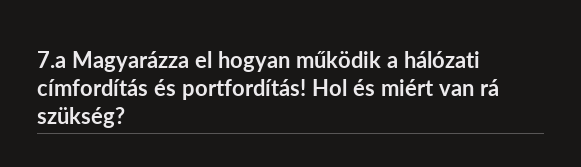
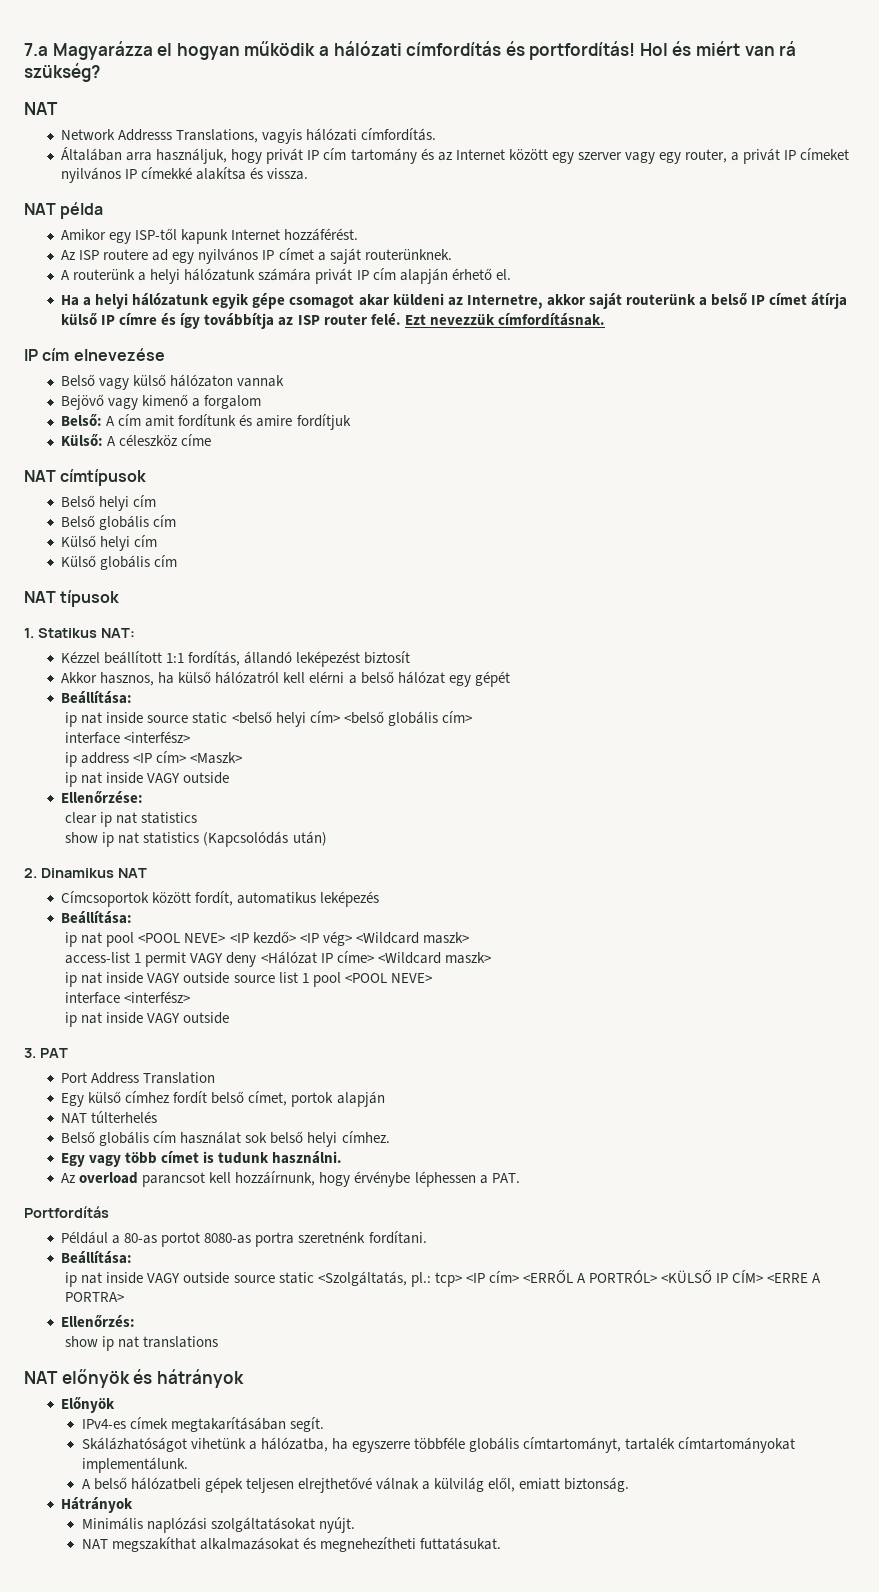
(125, 117) none -> [24,102,58,115] [61,128,437,144] [61,147,850,164] [61,167,309,183] [24,202,104,219] [61,228,359,244] [61,248,452,264] [61,268,511,284] [61,293,848,309] [61,313,605,329] [24,348,165,361] [61,374,285,390] [61,394,262,410] [61,414,351,430] [61,434,212,446] [24,469,147,486] [61,495,157,511] [61,515,177,530] [61,535,158,551] [61,555,178,570] [24,590,120,607] [24,628,135,638] [61,651,411,667] [61,671,510,687] [61,691,133,704] [65,711,472,727] [65,731,191,744] [65,751,243,767] [65,772,230,787] [61,791,144,803] [65,812,198,827] [65,831,327,847] [24,868,147,878] [61,891,380,907] [61,911,133,924] [65,931,469,947] [65,951,491,967] [65,972,432,987] [65,991,191,1004] [65,1012,230,1027] [24,1048,68,1058] [61,1072,216,1084] [61,1091,385,1107] [61,1111,158,1123] [61,1131,390,1147] [61,1151,343,1167] [61,1171,520,1187] [24,1206,109,1218] [61,1231,427,1247] [61,1251,133,1264] [65,1270,822,1287] [65,1292,125,1302] [61,1315,136,1327] [65,1336,219,1351] [24,1369,244,1388] [61,1397,116,1413] [81,1417,324,1432] [81,1437,796,1453] [81,1457,188,1473] [81,1477,630,1493] [61,1497,134,1513] [81,1517,355,1533] [81,1537,502,1552] // NAT // Network Addresss Translations, vagyis hálózati címfordítás. // Általában arra használjuk, hogy privát IP cím tartomány és az Internet között egy szerver vagy egy router, a privát IP címeket nyilvános IP címekké alakítsa és vissza. // NAT példa // Amikor egy ISP-től kapunk Internet hozzáférést. // Az ISP routere ad egy nyilvános IP címet a saját routerünknek. // A routerünk a helyi hálózatunk számára privát IP cím alapján érhető el. // Ha a helyi hálózatunk egyik gépe csomagot akar küldeni az Internetre, akkor saját routerünk a belső IP címet átírja külső IP címre és így továbbítja az ISP router felé. Ezt nevezzük címfordításnak. // IP cím elnevezése // Belső vagy külső hálózaton vannak // Bejövő vagy kimenő a forgalom // Belső: A cím amit fordítunk és amire fordítjuk // Külső: A céleszköz címe // NAT címtípusok // Belső helyi cím // Belső globális cím // Külső helyi cím // Külső globális cím // NAT típusok // 1. Statikus NAT: // Kézzel beállított 1:1 fordítás, állandó leképezést biztosít // Akkor hasznos, ha külső hálózatról kell elérni a belső hálózat egy gépét // Beállítása: // ip nat inside source static <belső helyi cím> <belső globális cím> // interface <interfész> // ip address <IP cím> <Maszk> // ip nat inside VAGY outside // Ellenőrzése: // clear ip nat statistics // show ip nat statistics (Kapcsolódás után) // 2. Dinamikus NAT // Címcsoportok között fordít, automatikus leképezés // Beállítása: // ip nat pool <POOL NEVE> <IP kezdő> <IP vég> <Wildcard maszk> // access-list 1 permit VAGY deny <Hálózat IP címe> <Wildcard maszk> // ip nat inside VAGY outside source list 1 pool <POOL NEVE> // interface <interfész> // ip nat inside VAGY outside // 3. PAT // Port Address Translation // Egy külső címhez fordít belső címet, portok alapján // NAT túlterhelés // Belső globális cím használat sok belső helyi címhez. // Egy vagy több címet is tudunk használni. // Az overload parancsot kell hozzáírnunk, hogy érvénybe léphessen a PAT. // Portfordítás // Például a 80-as portot 8080-as portra szeretnénk fordítani. // Beállítása: // ip nat inside VAGY outside source static <Szolgáltatás, pl.: tcp> <IP cím> <ERRŐL A PORTRÓL> <KÜLSŐ IP CÍM> <ERRE A PORTRA> // Ellenőrzés: // show ip nat translations // NAT előnyök és hátrányok // Előnyök // IPv4-es címek megtakarításában segít. // Skálázhatóságot vihetünk a hálózatba, ha egyszerre többféle globális címtartományt, tartalék címtartományokat implementálunk. // A belső hálózatbeli gépek teljesen elrejthetővé válnak a külvilág elől, emiatt biztonság. // Hátrányok // Minimális naplózási szolgáltatásokat nyújt. // NAT megszakíthat alkalmazásokat és megnehezítheti futtatásukat.

